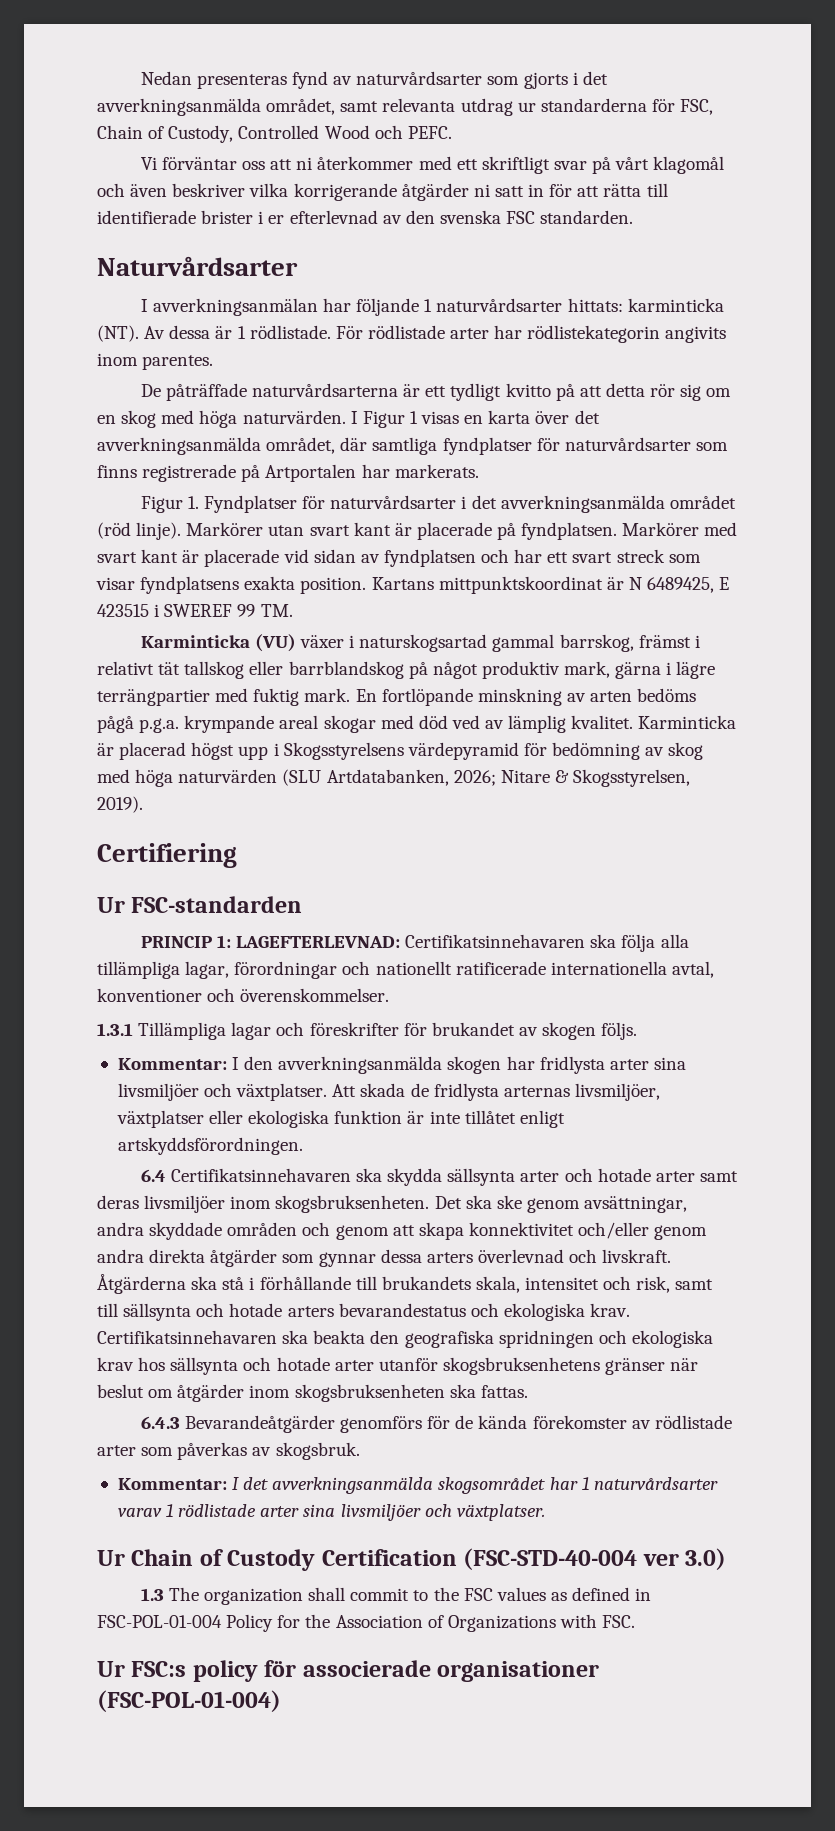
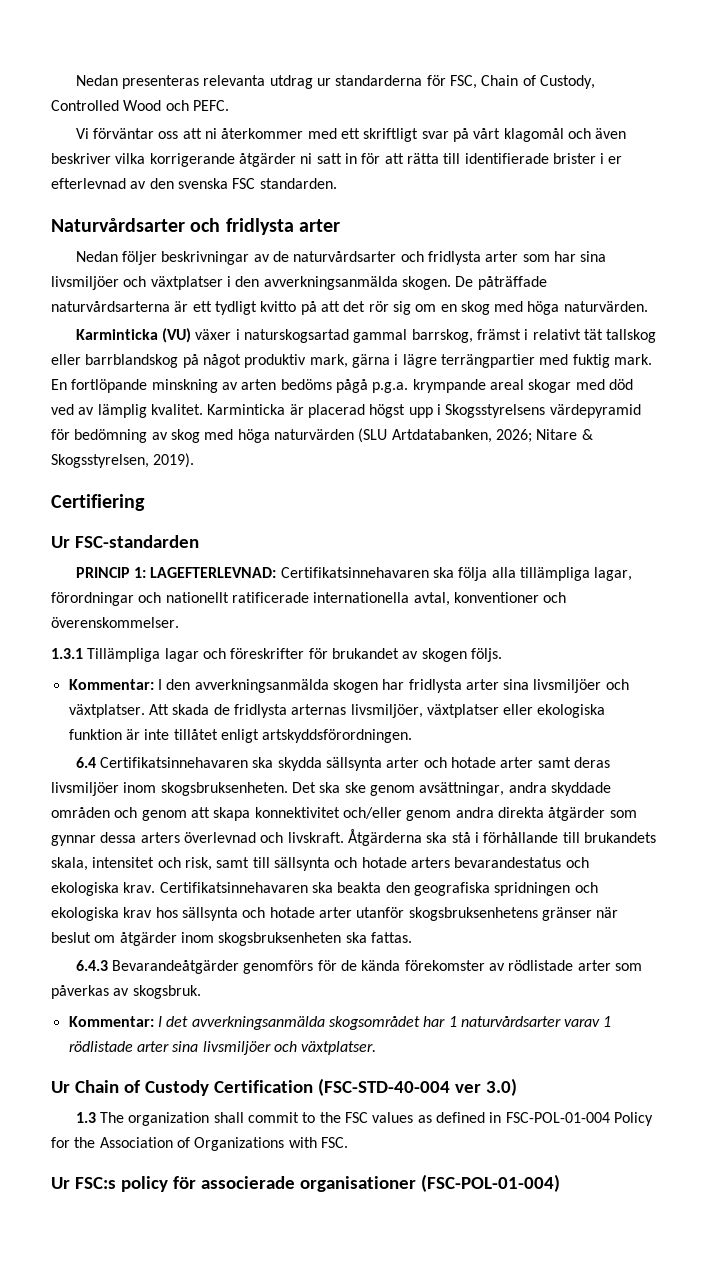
[292,71,608,89] [97,98,379,116] fynd av naturvårdsarter som gjorts i det avverkningsanmälda området, samt -> (200, 82) none
[140,298,724,316] [97,325,727,343] [97,353,214,370] // I avverkningsanmälan har följande 1 naturvårdsarter hittats: karminticka (NT). Av dessa är 1 rödlistade. För rödlistade arter har rödlistekategorin angivits inom parentes. // -> [190,218,341,235] [75,251,607,265] [51,276,451,290] och fridlysta arter // Nedan följer beskrivningar av de naturvårdsarter och fridlysta arter som har sina livsmiljöer och växtplatser i den avverkningsanmälda skogen.
[605,383,645,397] detta -> [343,301,366,312] det
[350,410,600,428] [97,437,728,455] [97,464,479,482] [140,495,736,513] [97,522,738,540] [97,549,701,567] [96,576,730,594] [97,604,293,617] I Figur 1 visas en karta över det avverkningsanmälda området, där samtliga fyndplatser för naturvårdsarter som finns registrerade på Artportalen har markerats. // Figur 1. Fyndplatser för naturvårdsarter i det avverkningsanmälda området (röd linje). Markörer utan svart kant är placerade på fyndplatsen. Markörer med svart kant är placerade vid sidan av fyndplatsen och har ett svart streck som visar fyndplatsens exakta position. Kartans mittpunktskoordinat är N 6489425, E 423515 i SWEREF 99 TM. -> (648, 306) none

